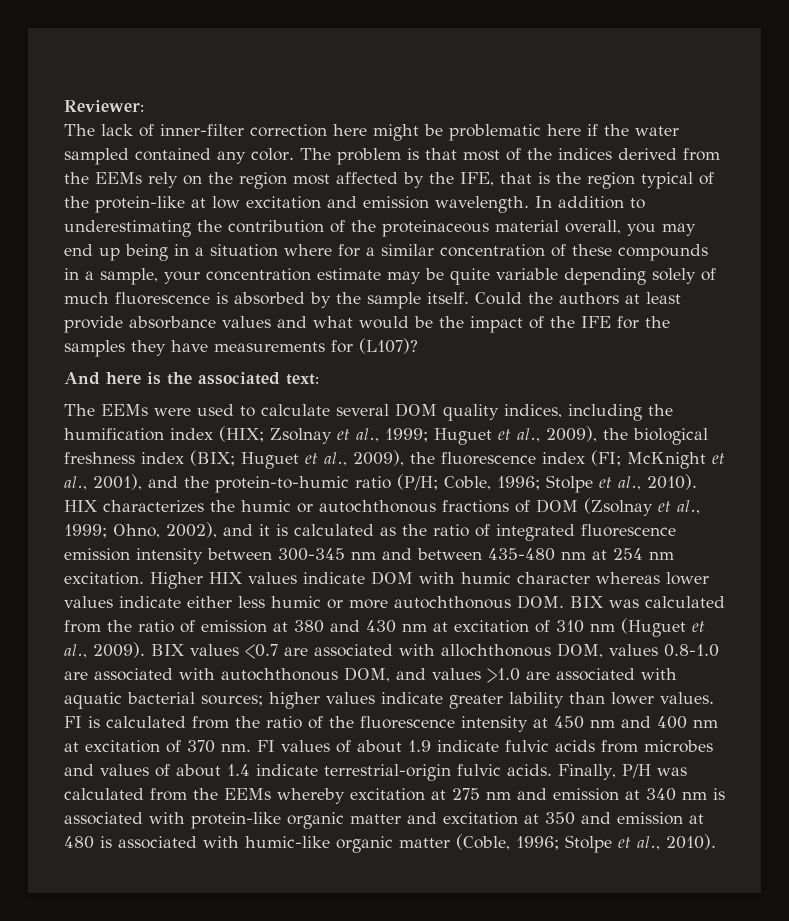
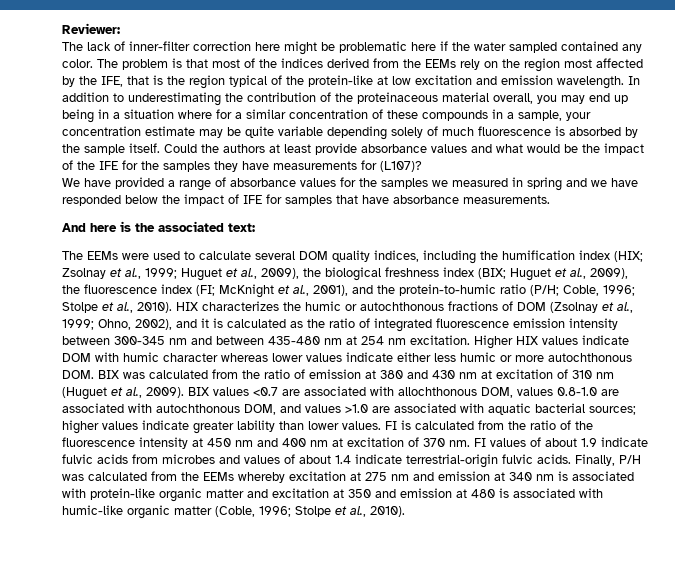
(418, 346) none -> [62,177,638,191] [62,194,550,206] // We have provided a range of absorbance values for the samples we measured in spring and we have responded below the impact of IFE for samples that have absorbance measurements.

